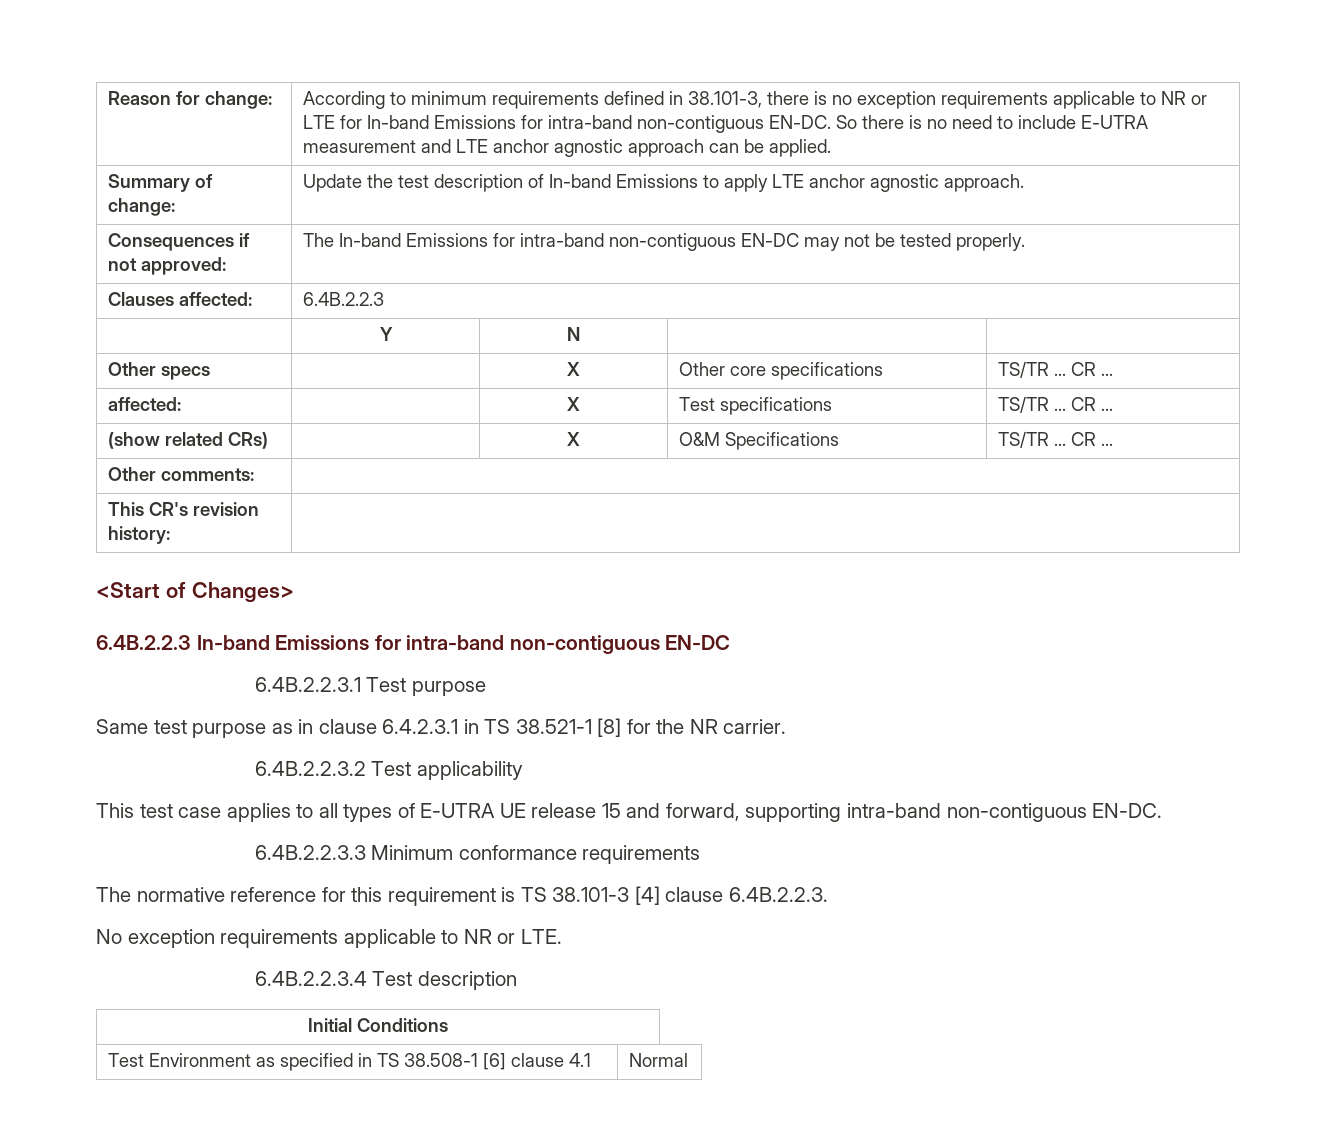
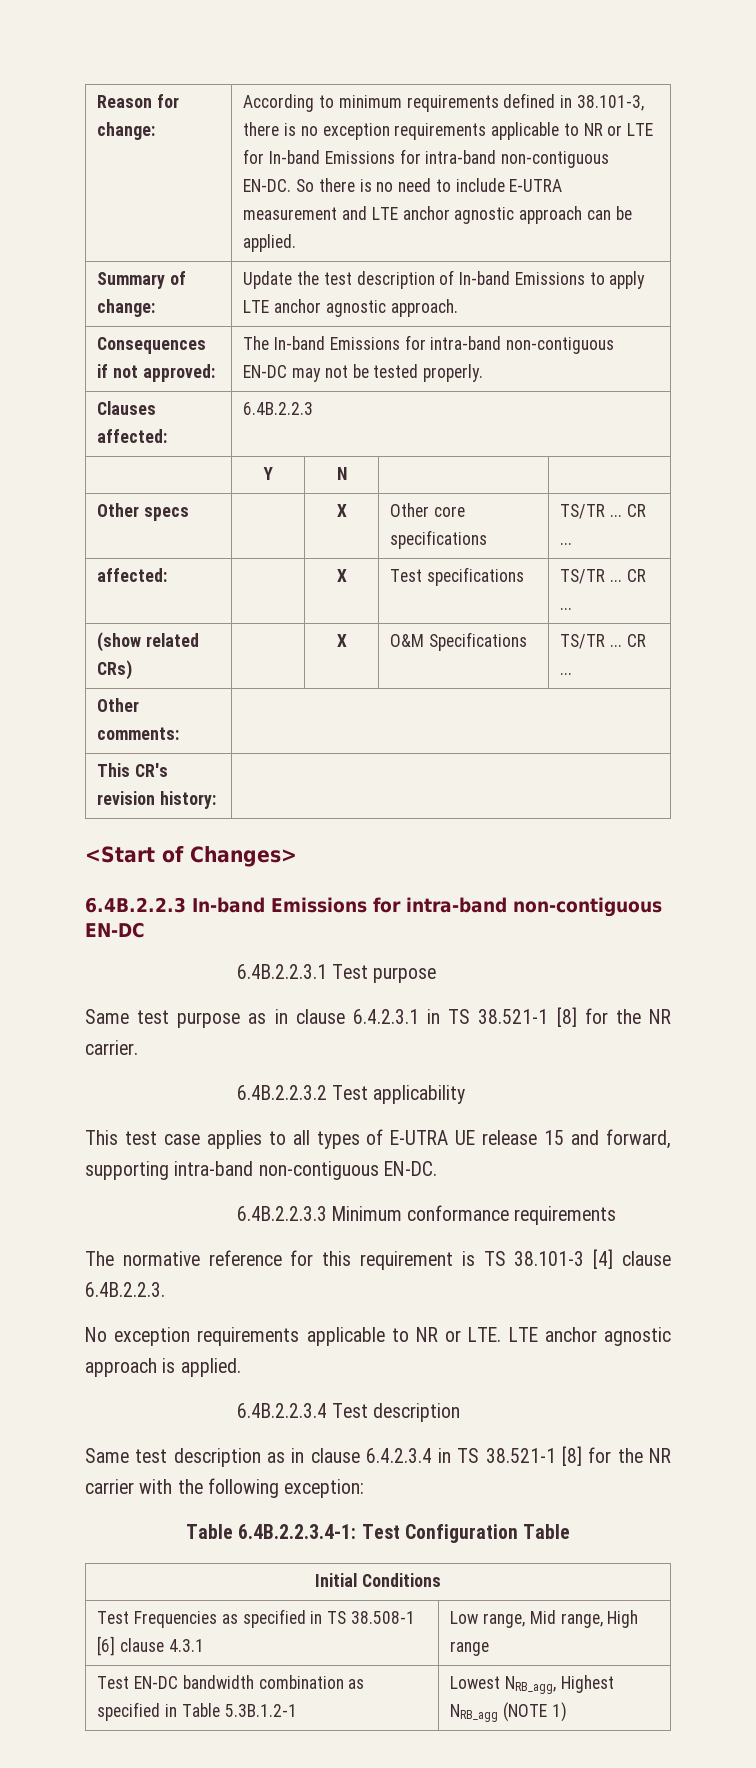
[254,971,517,990] // 6.4B.2.2.3.4 Test description -> [508,1327,671,1346] [85,1358,241,1377] [236,1403,461,1422] [85,1446,671,1467] [85,1478,365,1498] [185,1524,571,1543] LTE anchor agnostic approach is applied. // 6.4B.2.2.3.4 Test description // Same test description as in clause 6.4.2.3.4 in TS 38.521-1 [8] for the NR carrier with the following exception: // Table 6.4B.2.2.3.4-1: Test Configuration Table
[149,1053,252,1067] Environment -> [134,1611,218,1628] Frequencies
[569,1053,592,1067] [629,1053,689,1067] 4.1 | Normal -> [168,1639,204,1652] [450,1610,639,1628] [450,1641,490,1656] [97,1675,365,1689] [97,1702,297,1721] [450,1675,614,1694] [450,1702,567,1722] 4.3.1 | Low range, Mid range, High range // Test EN-DC bandwidth combination as specified in Table 5.3B.1.2-1 | Lowest NRB_agg, Highest NRB_agg (NOTE 1)

